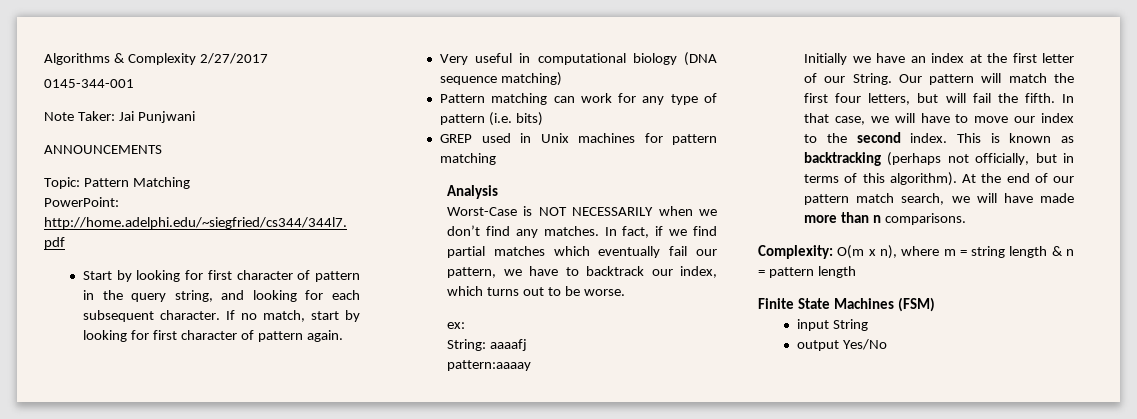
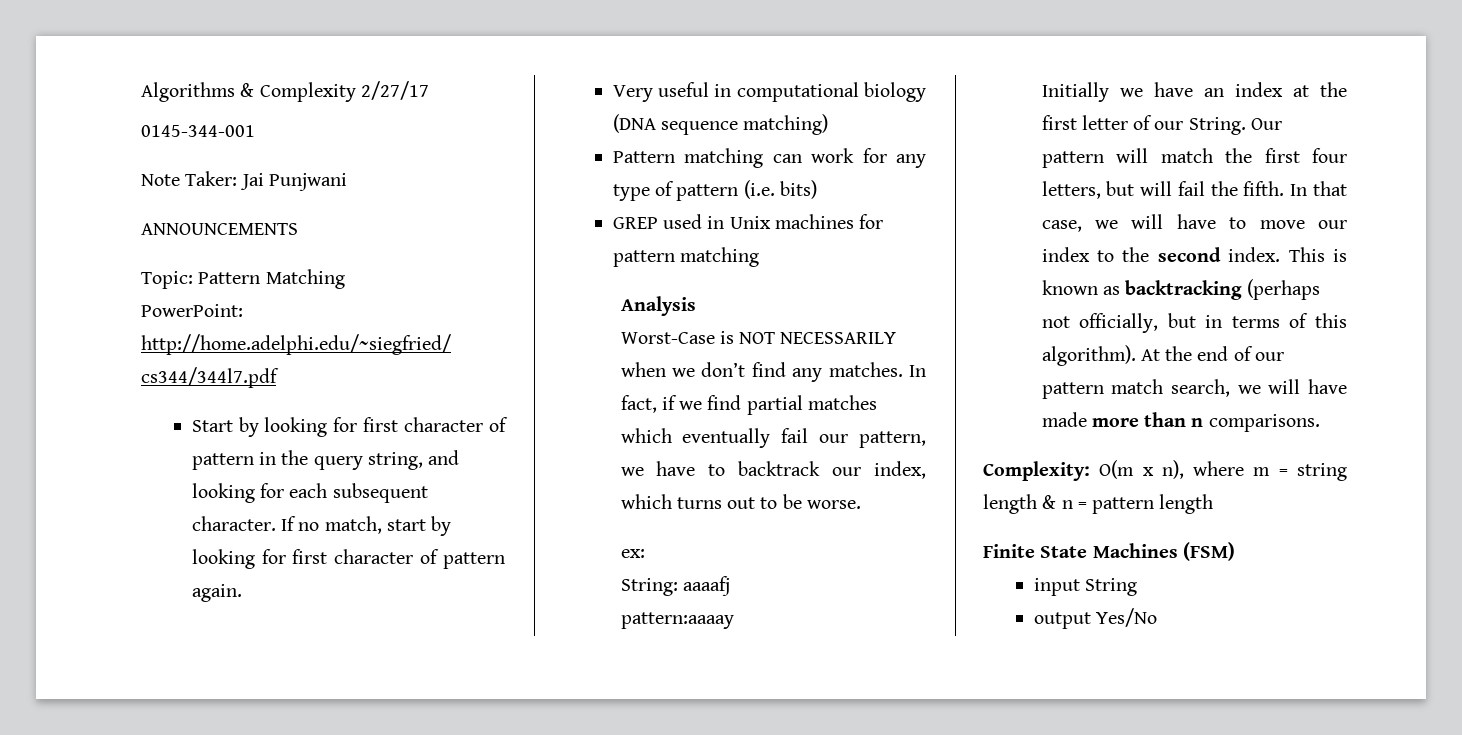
[199,53,268,64] 2/27/2017 -> [360,81,429,100] 2/27/17

